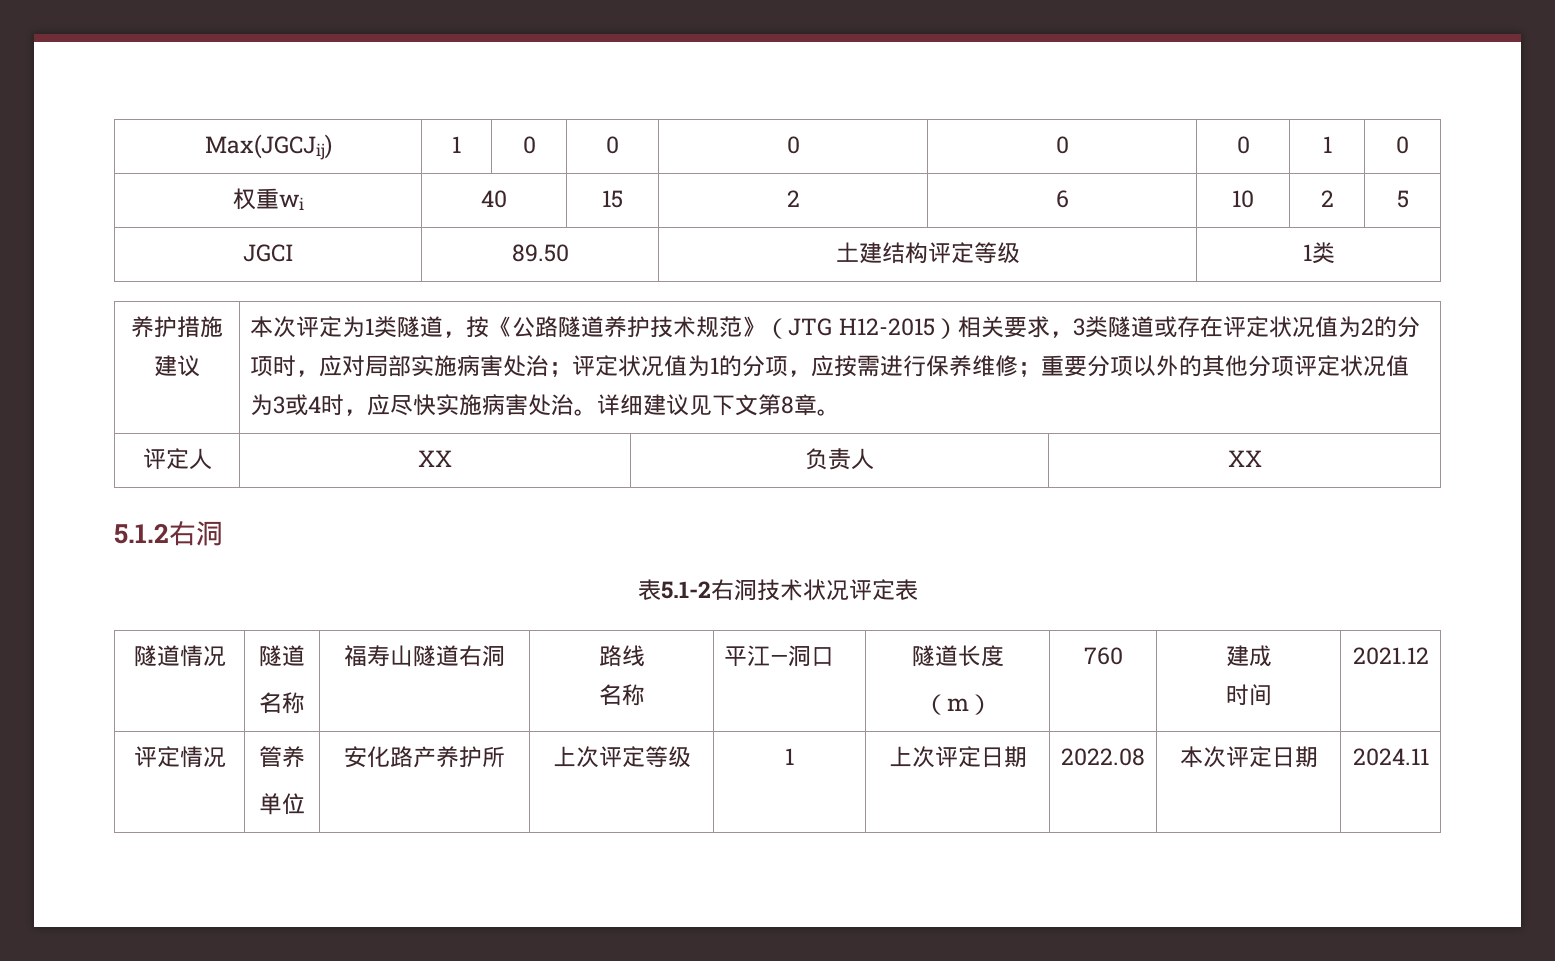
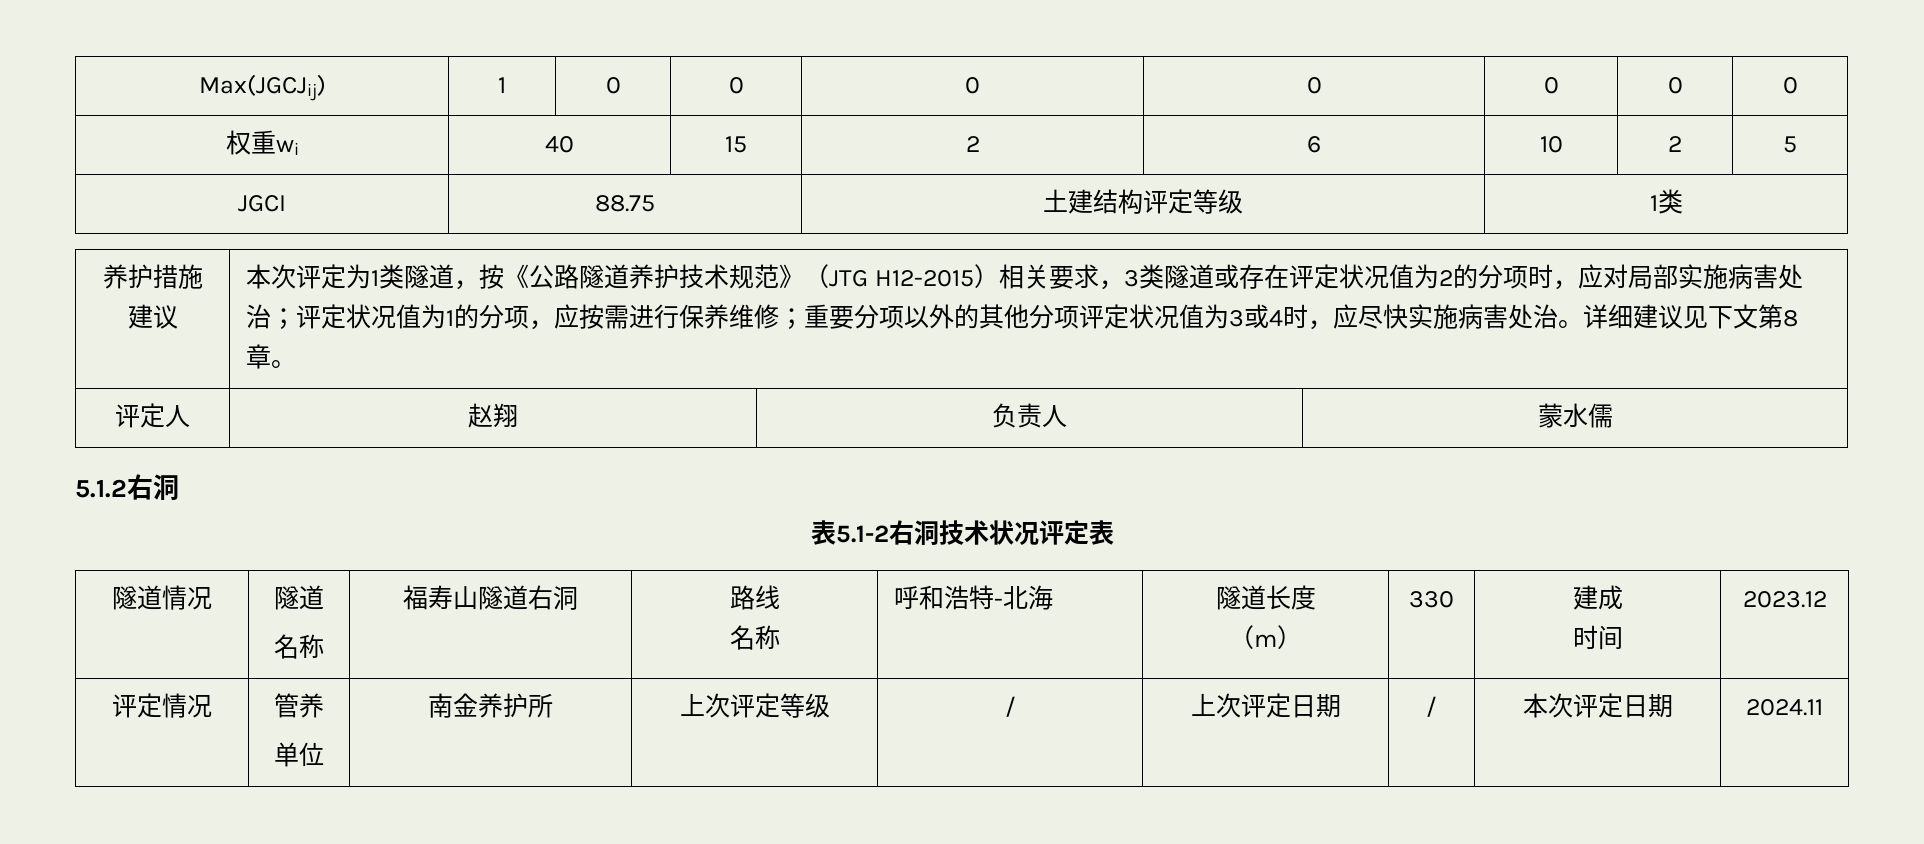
[1322,136,1332,153] 1 -> [1667,77,1683,94] 0
[511,244,569,262] 89.50 -> [595,195,655,212] 88.75
[418,450,452,467] XX -> [468,403,518,428] 赵翔
[1227,450,1262,467] XX -> [1537,403,1613,428] 蒙水儒
[724,645,835,667] 平江—洞口 -> [893,585,1053,610] 呼和浩特-北海
[1083,647,1123,665] 760 -> [1409,591,1454,608] 330
[1352,647,1429,665] 2021.12 -> [1742,591,1827,608] 2023.12
[344,746,436,768] 安化路产 -> [428,693,478,718] 南金
[785,748,794,765] 1 -> [1004,696,1016,717] /
[1061,748,1145,766] 2022.08 -> [1426,696,1437,717] /

